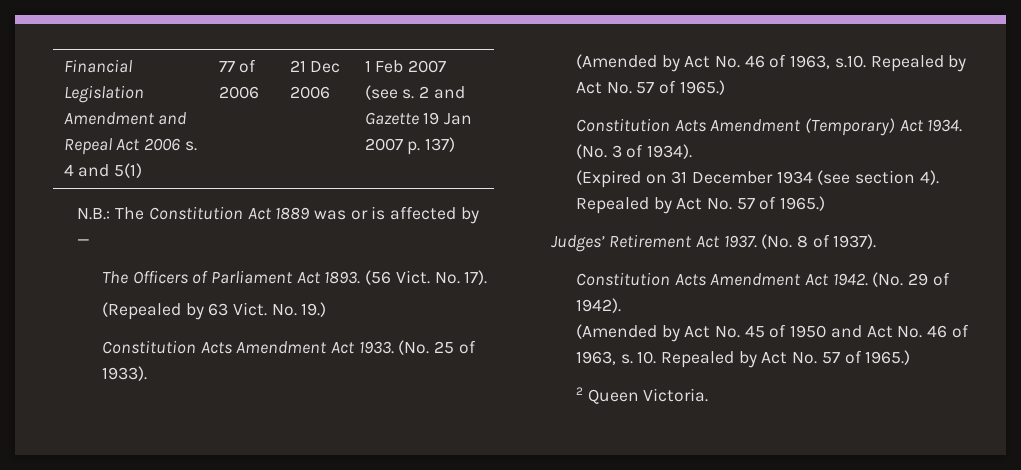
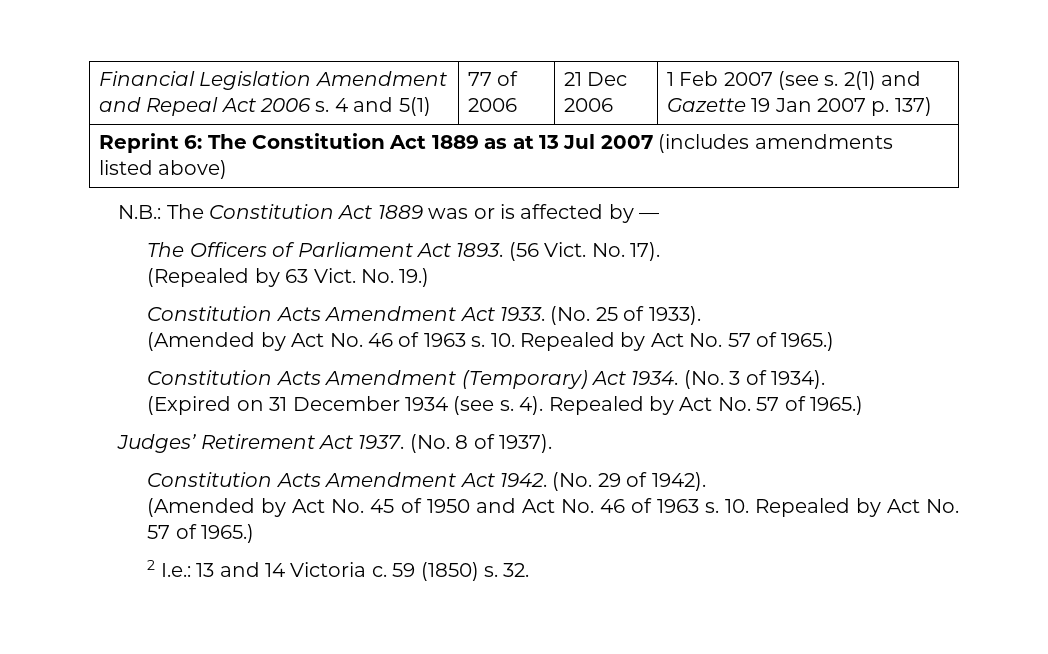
[419,86,430,98] 2 -> [843,71,876,90] 2(1)
(456, 144) none -> [98,133,893,153] [98,160,228,179] // Reprint 6: The Constitution Act 1889 as at 13 Jul 2007 (includes amendments listed above)
[790,55,866,69] 1963, s.10. -> [423,333,515,347] 1963 s. 10.
[855,170,916,184] section -> [499,400,514,411] s.
[575,351,616,365] 1963, -> [656,499,699,513] 1963
[587,388,709,404] Queen Victoria. -> [160,562,530,581] I.e.: 13 and 14 Victoria c. 59 (1850) s. 32.

